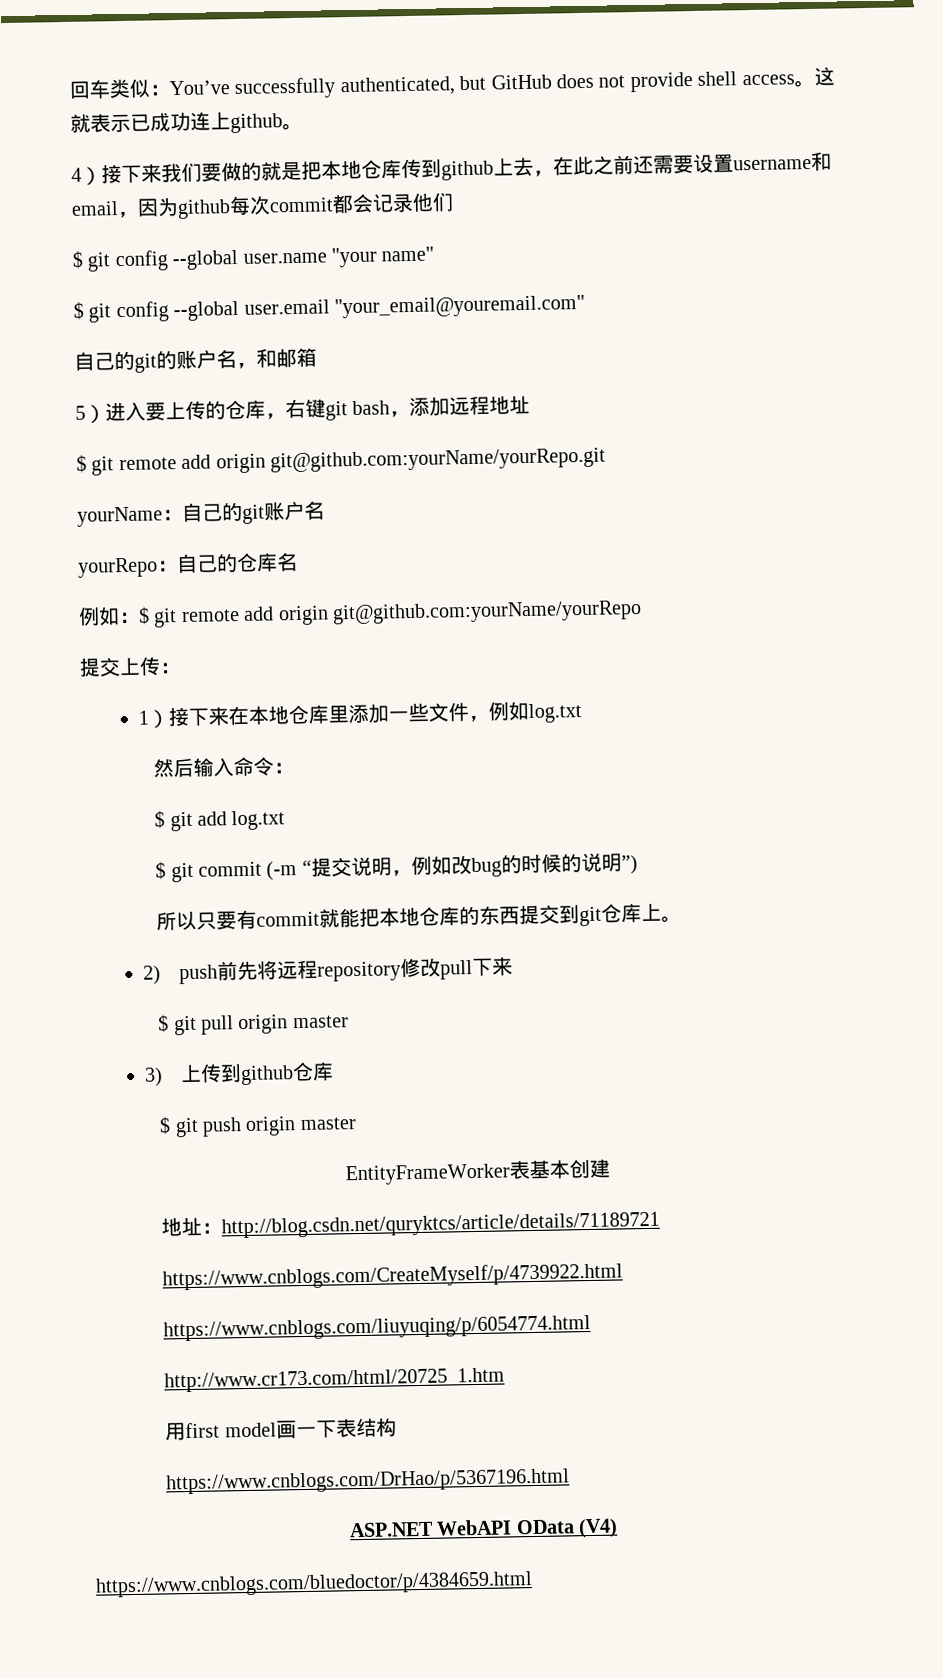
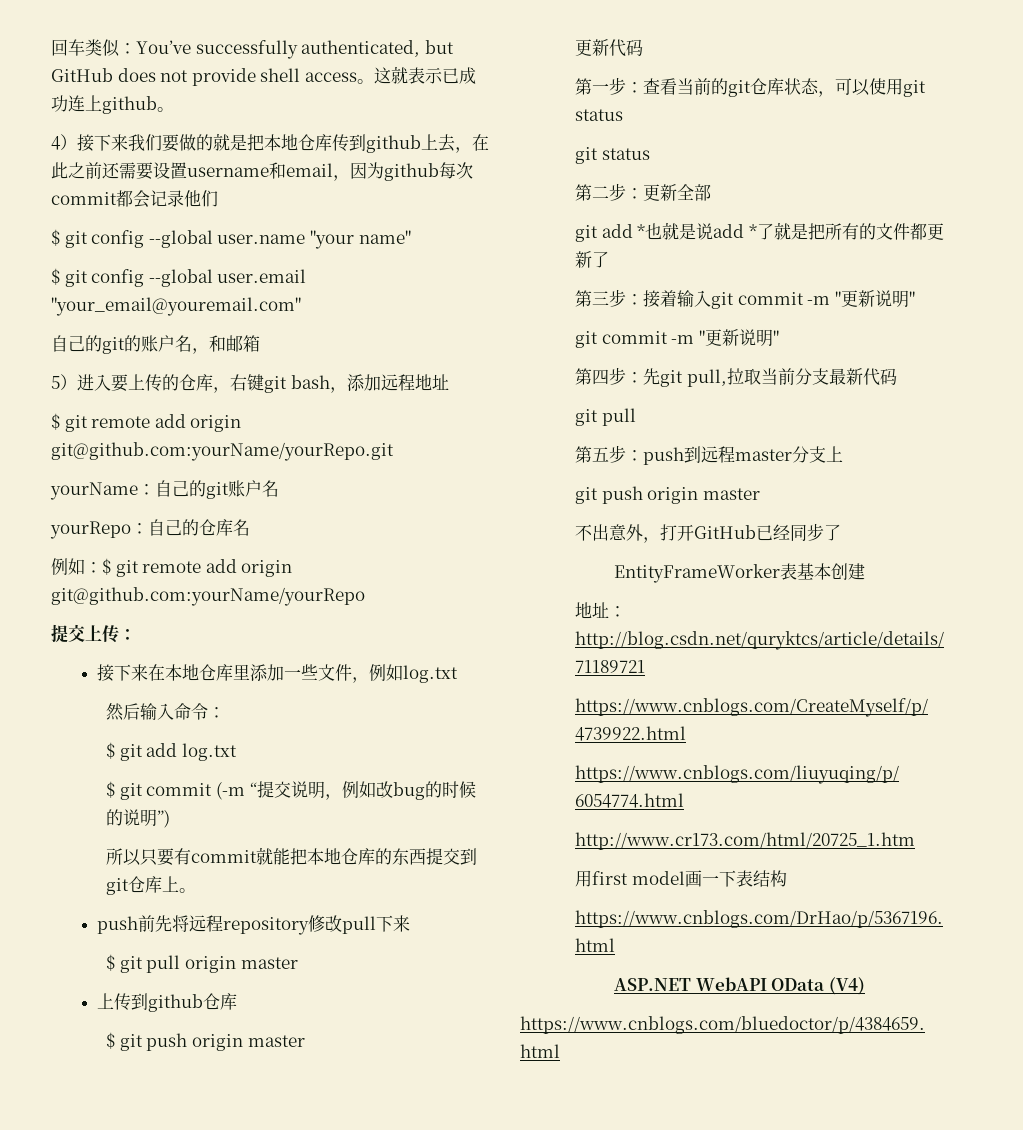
[138,709,171,729] 1） -> (136, 634) none
[143,965,162,985] 2) -> (197, 890) none
[144,1067,164,1087] 3) -> (298, 963) none
(357, 1124) none -> [575,39,644,57] [575,77,927,97] [575,109,624,121] [575,147,650,164] [575,183,712,201] [575,222,945,242] [575,251,610,268] [575,289,916,309] [575,329,780,348] [575,367,897,387] [575,408,636,426] [575,445,844,465] [575,486,761,504] [575,523,842,543] // 更新代码 // 第一步：查看当前的git仓库状态，可以使用git status // git status // 第二步：更新全部 // git add *也就是说add *了就是把所有的文件都更新了 // 第三步：接着输入git commit -m "更新说明" // git commit -m "更新说明" // 第四步：先git pull,拉取当前分支最新代码 // git pull // 第五步：push到远程master分支上 // git push origin master // 不出意外，打开GitHub已经同步了

